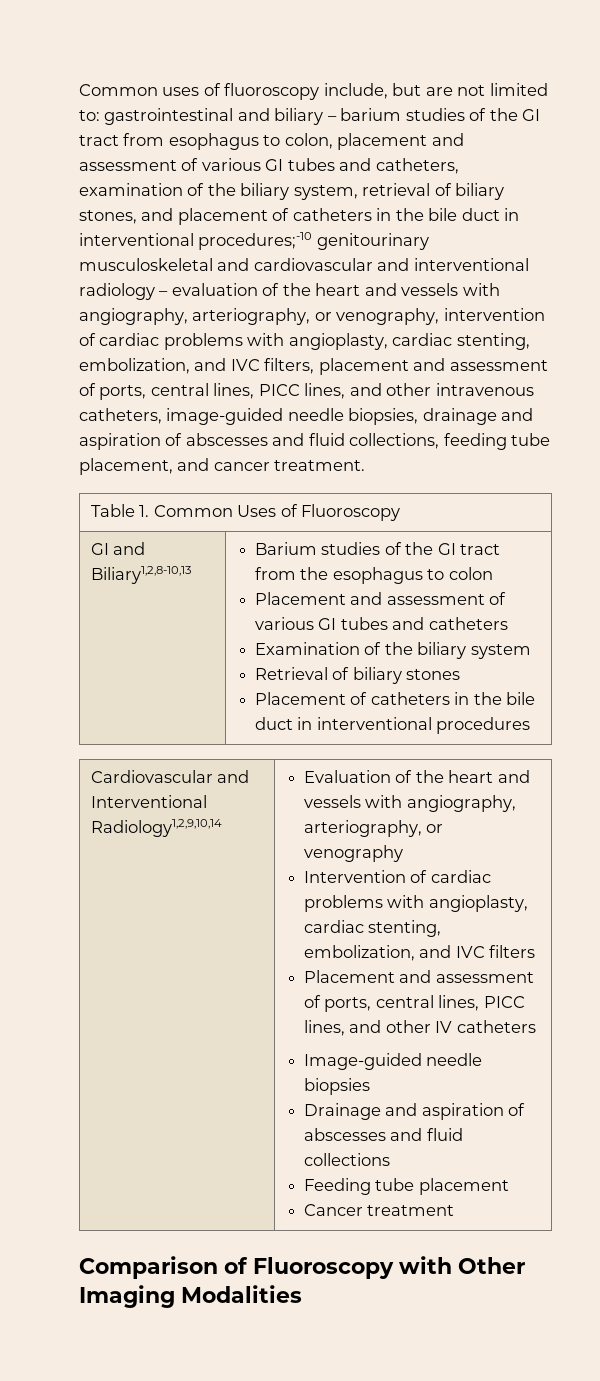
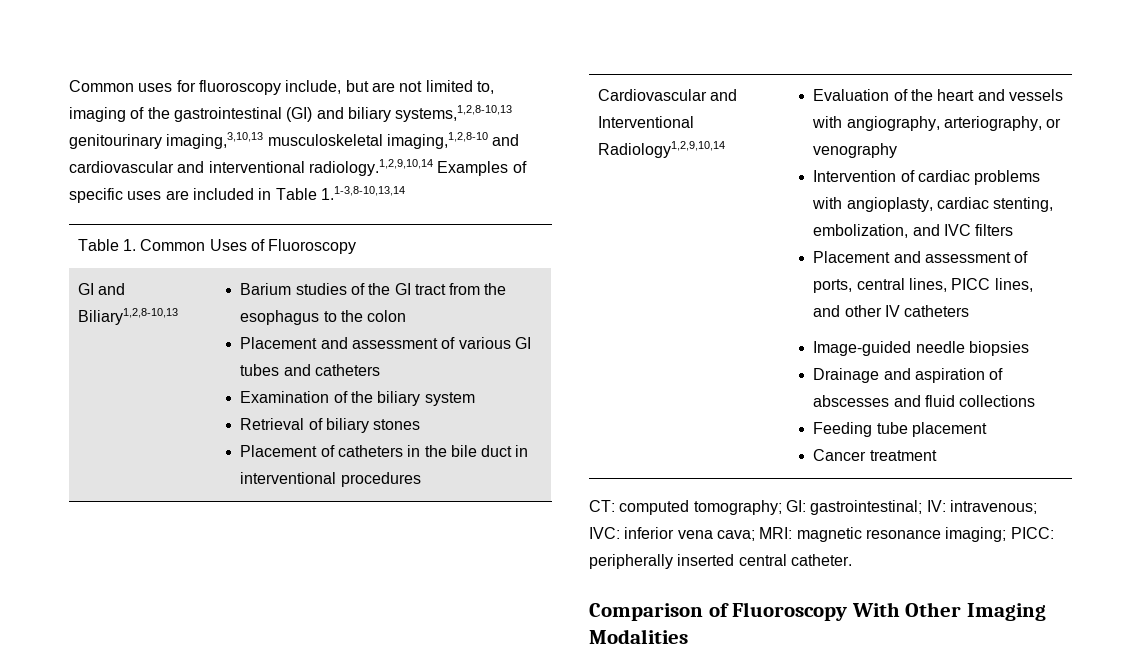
[203,83,221,96] of -> [176,80,196,92] for
[79,108,541,125] [79,133,464,150] [79,158,459,174] [79,183,505,200] [79,208,520,225] [79,232,429,250] [79,258,529,271] [79,283,500,300] [79,308,545,325] [79,333,530,350] [79,358,548,375] [79,383,534,400] [79,408,534,425] [79,433,551,450] [79,458,366,475] to: gastrointestinal and biliary – barium studies of the GI tract from esophagus to colon, placement and assessment of various GI tubes and catheters, examination of the biliary system, retrieval of biliary stones, and placement of catheters in the bile duct in interventional procedures;-10 genitourinary musculoskeletal and cardiovascular and interventional radiology – evaluation of the heart and vessels with angiography, arteriography, or venography, intervention of cardiac problems with angioplasty, cardiac stenting, embolization, and IVC filters, placement and assessment of ports, central lines, PICC lines, and other intravenous catheters, image-guided needle biopsies, drainage and aspiration of abscesses and fluid collections, feeding tube placement, and cancer treatment. -> [476,81,494,94] [69,105,513,122] [69,132,520,149] [69,159,527,176] [69,186,405,203] to, imaging of the gastrointestinal (GI) and biliary systems,1,2,8-10,13 genitourinary imaging,3,10,13 musculoskeletal imaging,1,2,8-10 and cardiovascular and interventional radiology.1,2,9,10,14 Examples of specific uses are included in Table 1.1-3,8-10,13,14
(445, 574) none -> [340,310,363,322] the
(455, 1210) none -> [589,500,1037,515] [589,527,1054,542] [589,554,852,569] // CT: computed tomography; GI: gastrointestinal; IV: intravenous; IVC: inferior vena cava; MRI: magnetic resonance imaging; PICC: peripherally inserted central catheter.
[399,1256,452,1274] with -> [851,602,900,617] With

